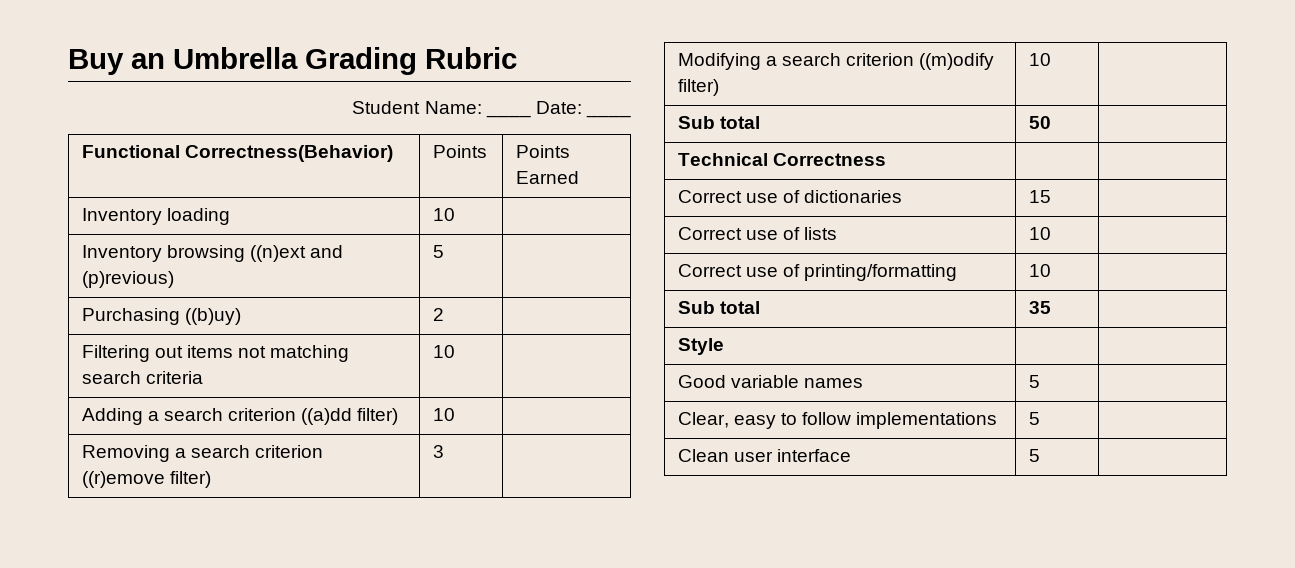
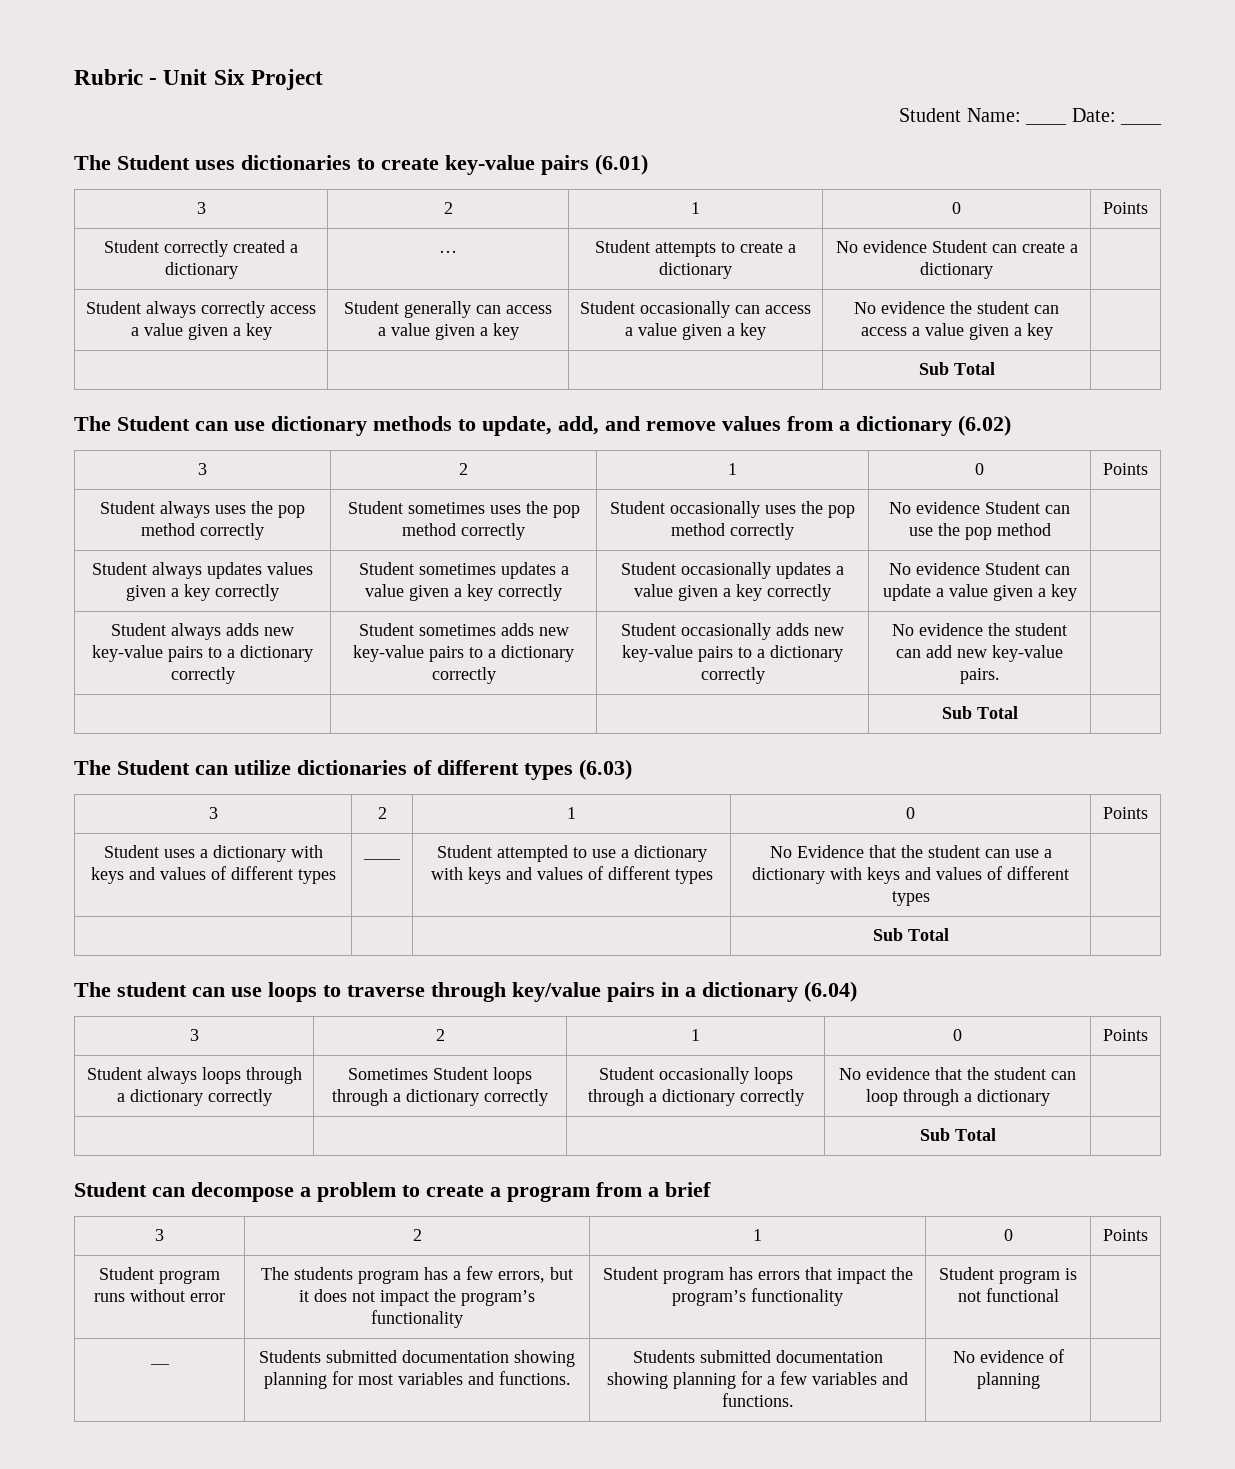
[68,47,517,75] Buy an Umbrella Grading Rubric -> [74,69,323,90] Rubric - Unit Six Project
[81,145,393,162] [432,145,487,158] [515,145,570,158] [515,171,579,184] [81,208,230,225] [432,208,455,221] [81,245,344,262] [81,271,174,288] [432,245,444,258] [81,308,241,325] [432,308,444,321] [81,345,350,362] [81,371,203,384] [432,345,455,358] [81,408,399,425] [432,408,455,421] [81,445,324,462] [81,471,211,488] [432,445,444,458] [677,53,995,70] [677,79,719,96] [1028,53,1051,66] [677,116,760,129] [1028,116,1051,129] [677,153,886,166] [677,190,903,203] [1028,190,1051,203] [677,227,838,240] [1028,227,1051,240] [677,264,958,281] [1028,264,1051,277] [677,301,760,314] [1028,301,1051,314] [677,338,724,355] [677,375,864,388] [1028,375,1040,388] [677,412,998,429] [1028,412,1040,425] [677,449,852,462] [1028,449,1040,462] // Functional Correctness(Behavior) | Points | Points Earned // Inventory loading | 10 | // Inventory browsing ((n)ext and (p)revious) | 5 | // Purchasing ((b)uy) | 2 | // Filtering out items not matching search criteria | 10 | // Adding a search criterion ((a)dd filter) | 10 | // Removing a search criterion ((r)emove filter) | 3 | // Modifying a search criterion ((m)odify filter) | 10 | // Sub total | 50 | // Technical Correctness | | // Correct use of dictionaries | 15 | // Correct use of lists | 10 | // Correct use of printing/formatting | 10 | // Sub total | 35 | // Style | | // Good variable names | 5 | // Clear, easy to follow implementations | 5 | // Clean user interface | 5 -> [74,154,648,175] [196,202,206,214] [443,202,453,214] [691,202,700,214] [952,202,961,214] [1103,202,1148,214] [104,240,298,257] [164,262,238,279] [439,250,457,253] [595,240,796,257] [659,262,732,279] [835,240,1078,253] [920,262,993,279] [86,301,316,318] [130,323,272,340] [344,301,552,318] [377,323,519,340] [580,301,811,318] [625,323,766,340] [854,301,1059,314] [860,323,1053,340] [918,362,995,375] [74,415,1011,436] [198,463,207,475] [459,463,468,475] [728,463,737,475] [975,463,984,475] [1103,463,1148,475] [100,501,305,518] [141,523,264,540] [347,501,580,518] [402,523,525,540] [610,501,855,518] [671,523,794,540] [889,501,1070,514] [908,523,1051,540] [92,562,313,579] [126,584,279,601] [358,562,569,579] [365,584,562,601] [621,562,844,579] [634,584,831,601] [889,562,1070,575] [882,584,1077,601] [111,623,294,640] [92,645,313,662] [170,667,235,684] [358,623,569,636] [353,645,574,662] [431,667,496,684] [621,623,844,640] [622,645,843,662] [700,667,765,684] [892,623,1067,636] [896,645,1063,662] [959,668,1000,684] [941,706,1018,719] [74,759,632,780] [208,807,218,819] [377,807,387,819] [567,807,576,819] [906,807,915,819] [1103,807,1148,819] [103,845,323,862] [90,866,336,884] [363,858,401,860] [436,845,707,862] [430,866,713,884] [769,845,1052,858] [752,866,1069,884] [891,891,930,906] [872,928,949,941] [74,981,857,1002] [189,1029,199,1041] [435,1029,445,1041] [691,1029,700,1041] [953,1029,962,1041] [1103,1029,1148,1041] [86,1067,302,1084] [116,1089,272,1106] [348,1067,532,1084] [332,1089,548,1106] [598,1067,793,1084] [587,1089,804,1106] [839,1067,1076,1080] [865,1089,1050,1106] [919,1128,996,1141] [74,1182,711,1202] [155,1229,164,1241] [412,1229,422,1241] [753,1229,762,1241] [1003,1229,1013,1241] [1103,1229,1148,1241] [99,1267,220,1284] [94,1289,225,1302] [261,1266,573,1284] [299,1289,535,1306] [371,1310,463,1328] [602,1267,913,1284] [672,1288,843,1306] [939,1267,1077,1284] [957,1288,1059,1302] [149,1363,170,1365] [259,1350,575,1367] [263,1371,571,1389] [632,1350,883,1363] [607,1371,908,1389] [721,1393,794,1407] [952,1349,1064,1363] [976,1372,1040,1389] // The Student uses dictionaries to create key-value pairs (6.01) // 3 | 2 | 1 | 0 | Points // Student correctly created a dictionary | … | Student attempts to create a dictionary | No evidence Student can create a dictionary | // Student always correctly access a value given a key | Student generally can access a value given a key | Student occasionally can access a value given a key | No evidence the student can access a value given a key | // | | | Sub Total | // The Student can use dictionary methods to update, add, and remove values from a dictionary (6.02) // 3 | 2 | 1 | 0 | Points // Student always uses the pop method correctly | Student sometimes uses the pop method correctly | Student occasionally uses the pop method correctly | No evidence Student can use the pop method | // Student always updates values given a key correctly | Student sometimes updates a value given a key correctly | Student occasionally updates a value given a key correctly | No evidence Student can update a value given a key | // Student always adds new key-value pairs to a dictionary correctly | Student sometimes adds new key-value pairs to a dictionary correctly | Student occasionally adds new key-value pairs to a dictionary correctly | No evidence the student can add new key-value pairs. | // | | | Sub Total | // The Student can utilize dictionaries of different types (6.03) // 3 | 2 | 1 | 0 | Points // Student uses a dictionary with keys and values of different types | ____ | Student attempted to use a dictionary with keys and values of different types | No Evidence that the student can use a dictionary with keys and values of different types | // | | | Sub Total | // The student can use loops to traverse through key/value pairs in a dictionary (6.04) // 3 | 2 | 1 | 0 | Points // Student always loops through a dictionary correctly | Sometimes Student loops through a dictionary correctly | Student occasionally loops through a dictionary correctly | No evidence that the student can loop through a dictionary | // | | | Sub Total | // Student can decompose a problem to create a program from a brief // 3 | 2 | 1 | 0 | Points // Student program runs without error | The students program has a few errors, but it does not impact the program’s functionality | Student program has errors that impact the program’s functionality | Student program is not functional | // __ | Students submitted documentation showing planning for most variables and functions. | Students submitted documentation showing planning for a few variables and functions. | No evidence of planning

